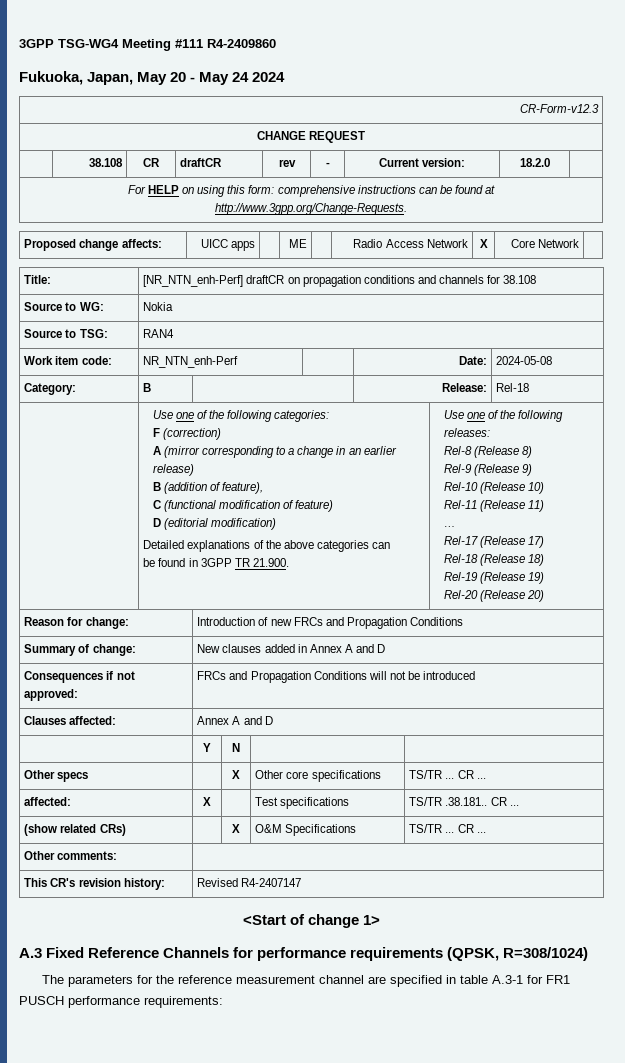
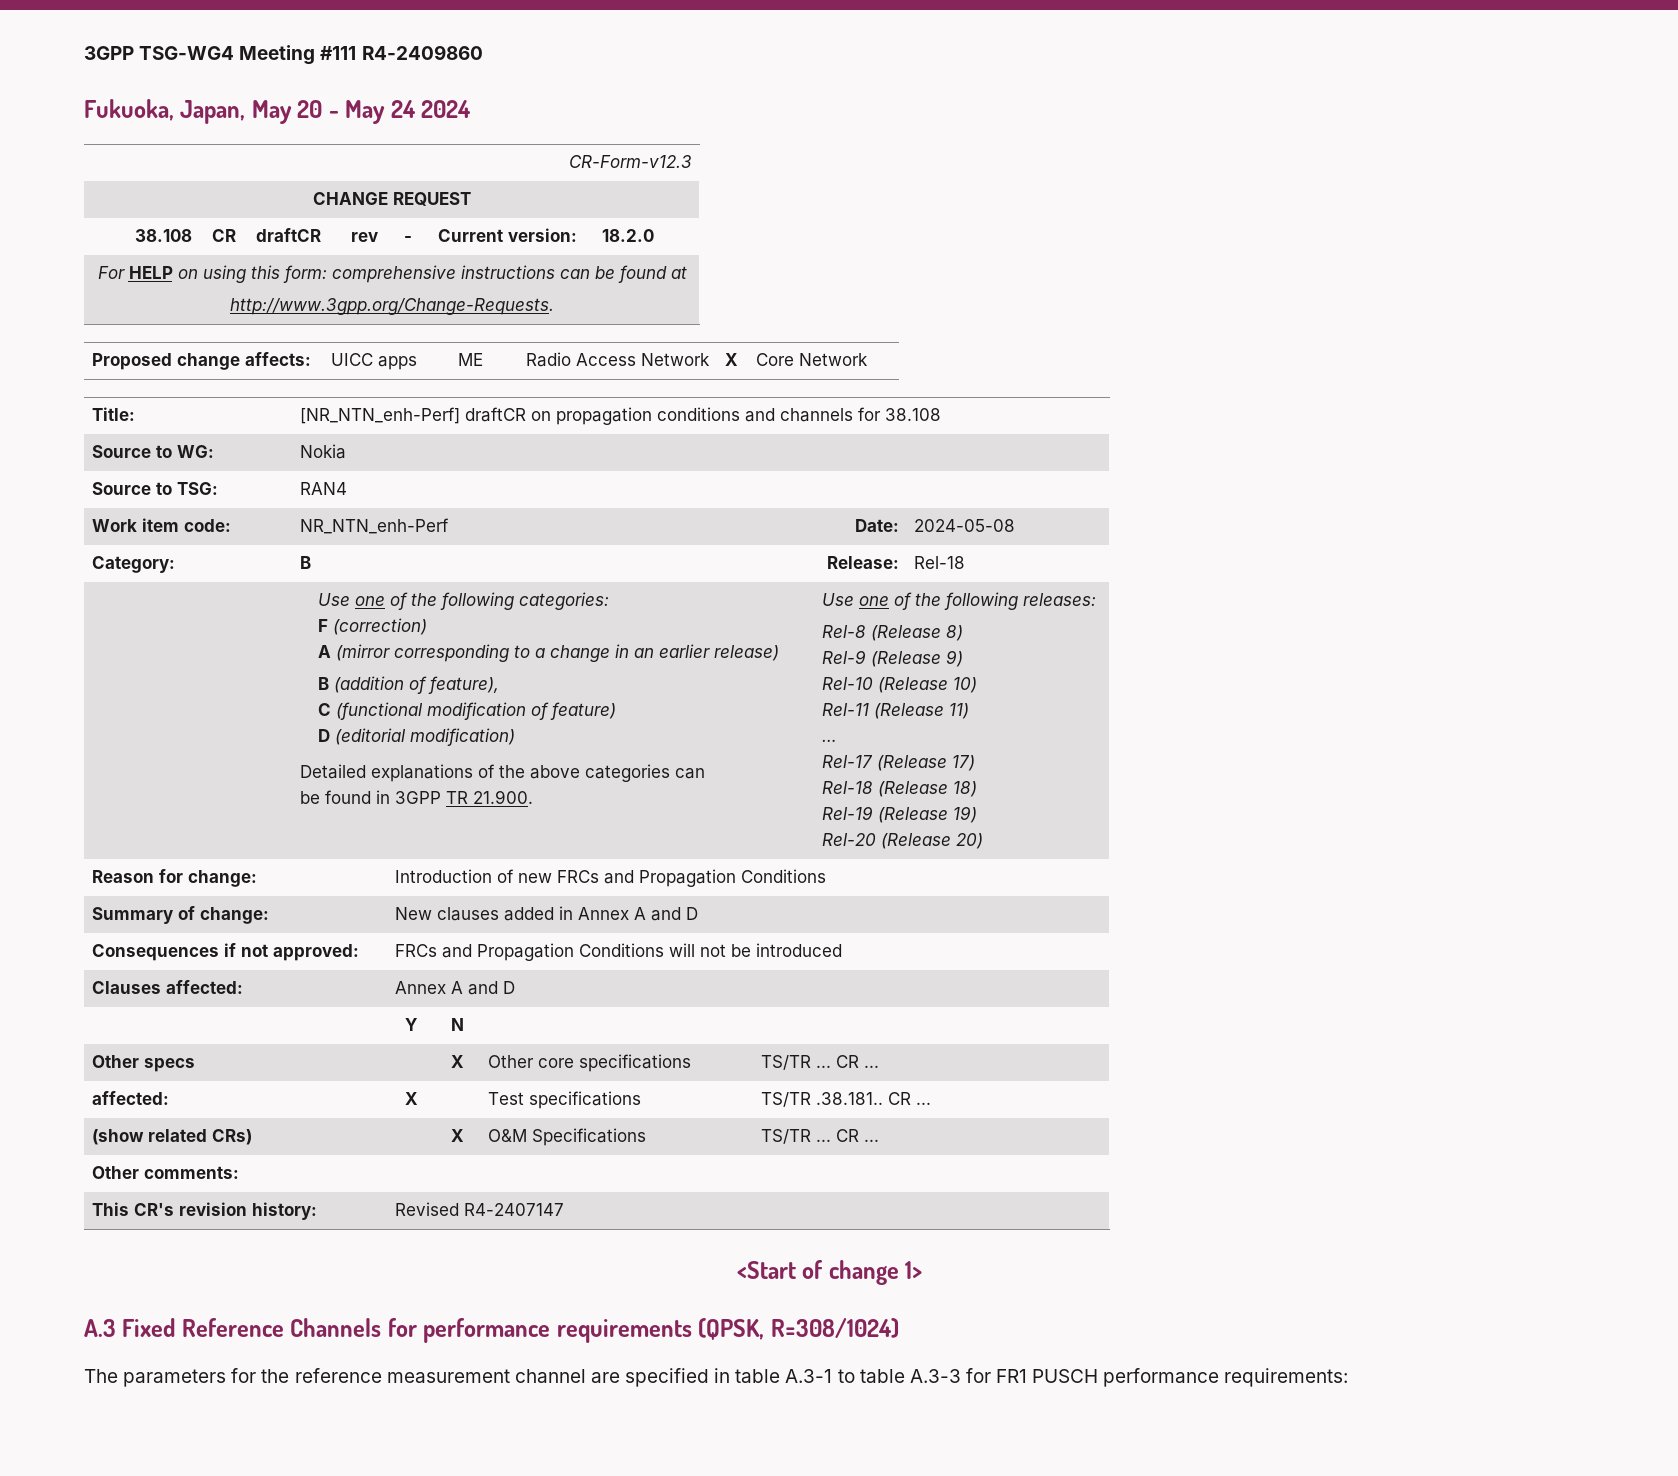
(524, 979) none -> [837,1369,961,1383] to table A.3-3

